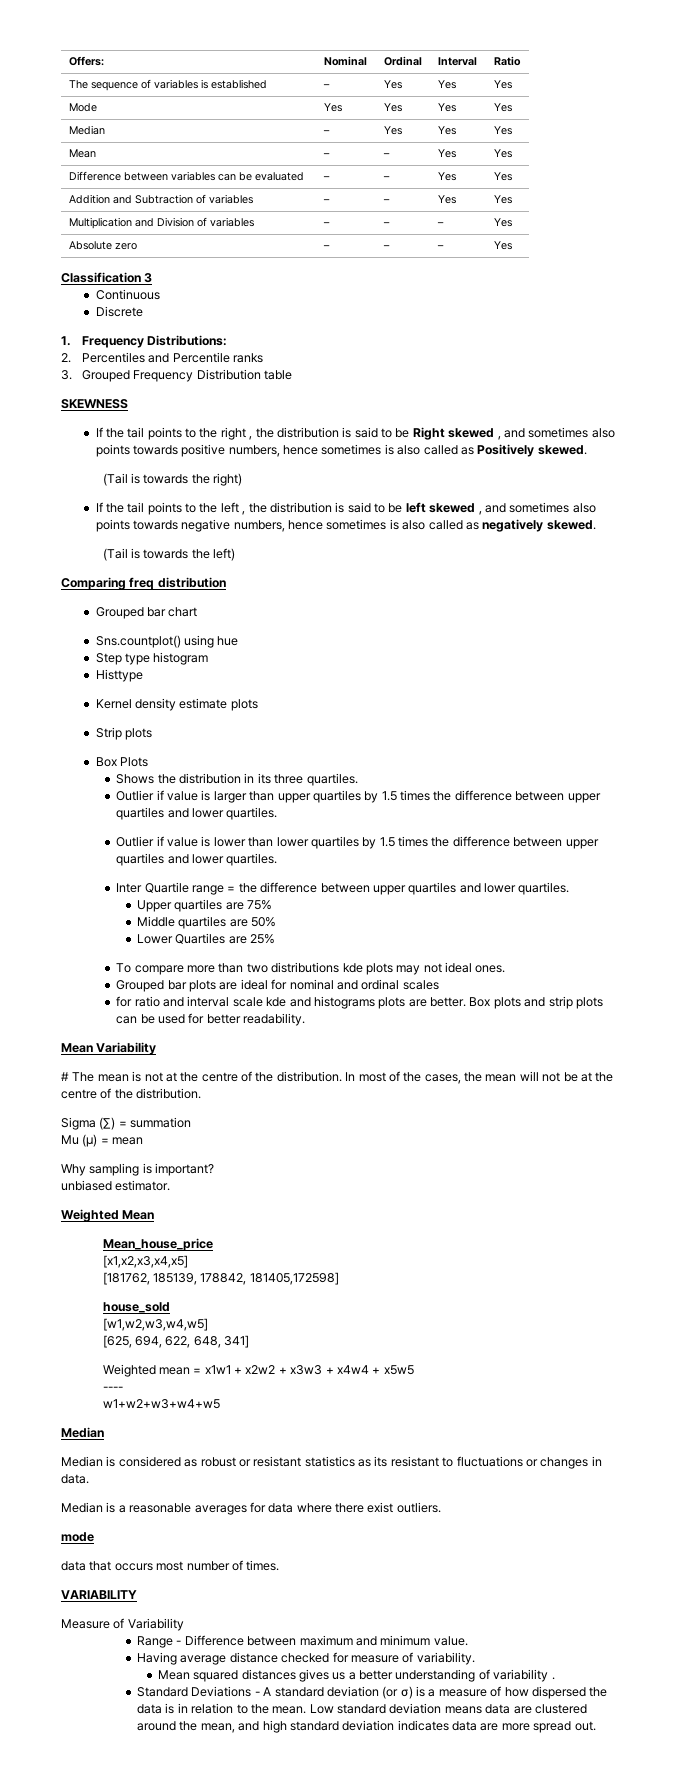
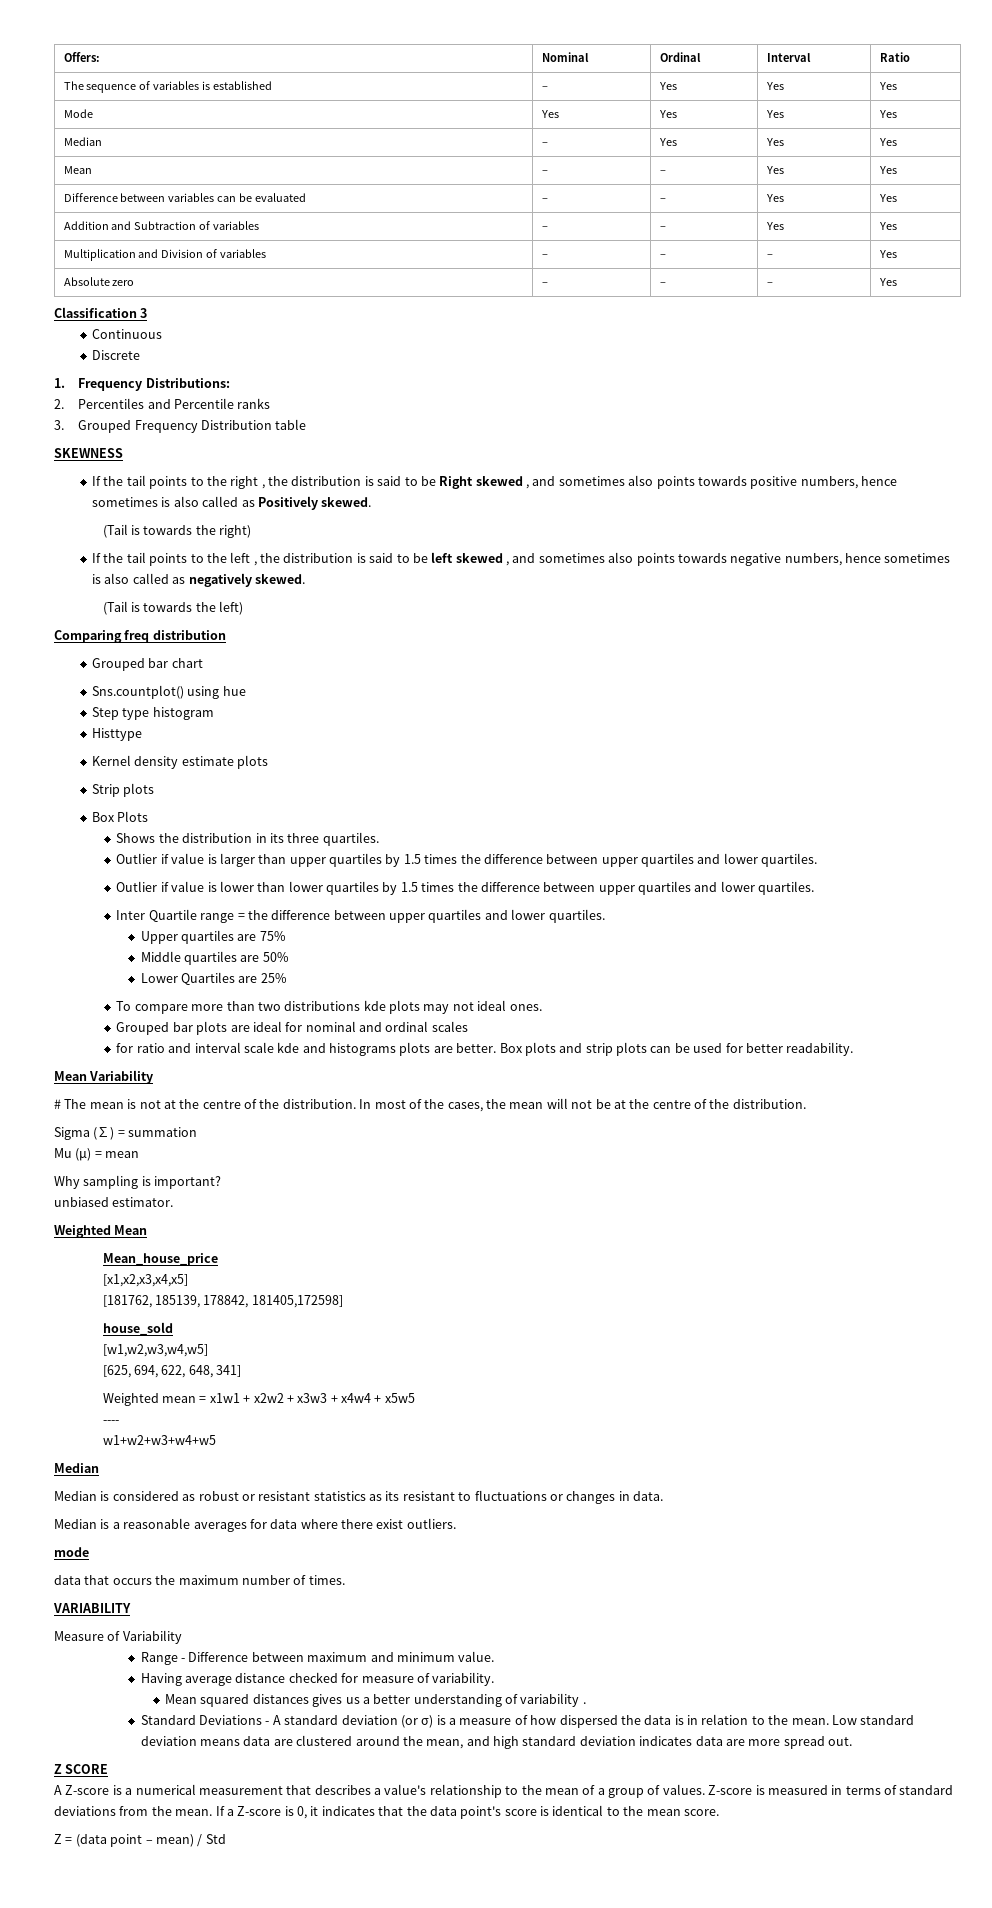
[156,1561,184,1571] most -> [155,1575,239,1585] the maximum
(596, 1726) none -> [54,1764,109,1774] [54,1784,954,1798] [54,1805,719,1819] [54,1834,226,1847] // Z SCORE // A Z-score is a numerical measurement that describes a value's relationship to the mean of a group of values. Z-score is measured in terms of standard deviations from the mean. If a Z-score is 0, it indicates that the data point's score is identical to the mean score. // Z = (data point – mean) / Std

